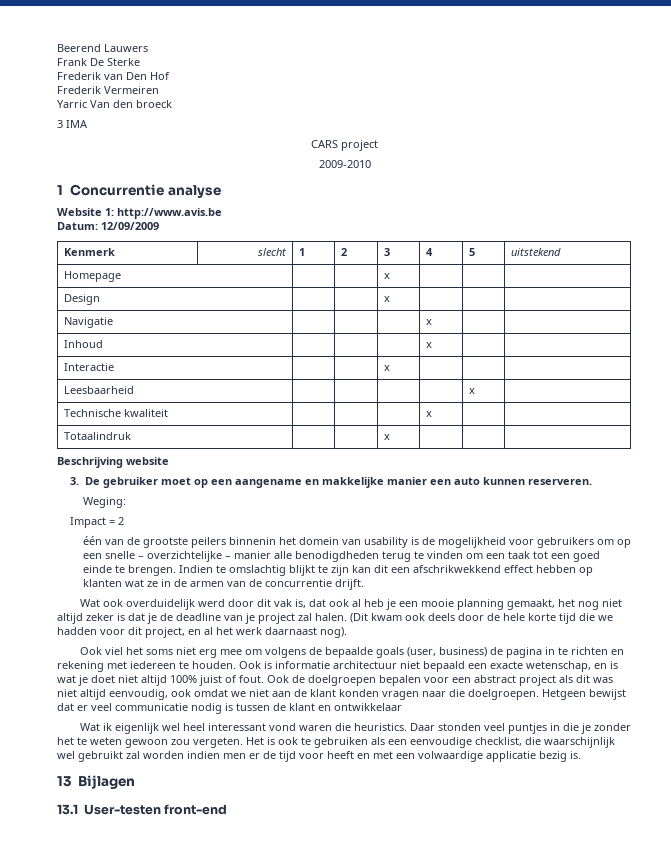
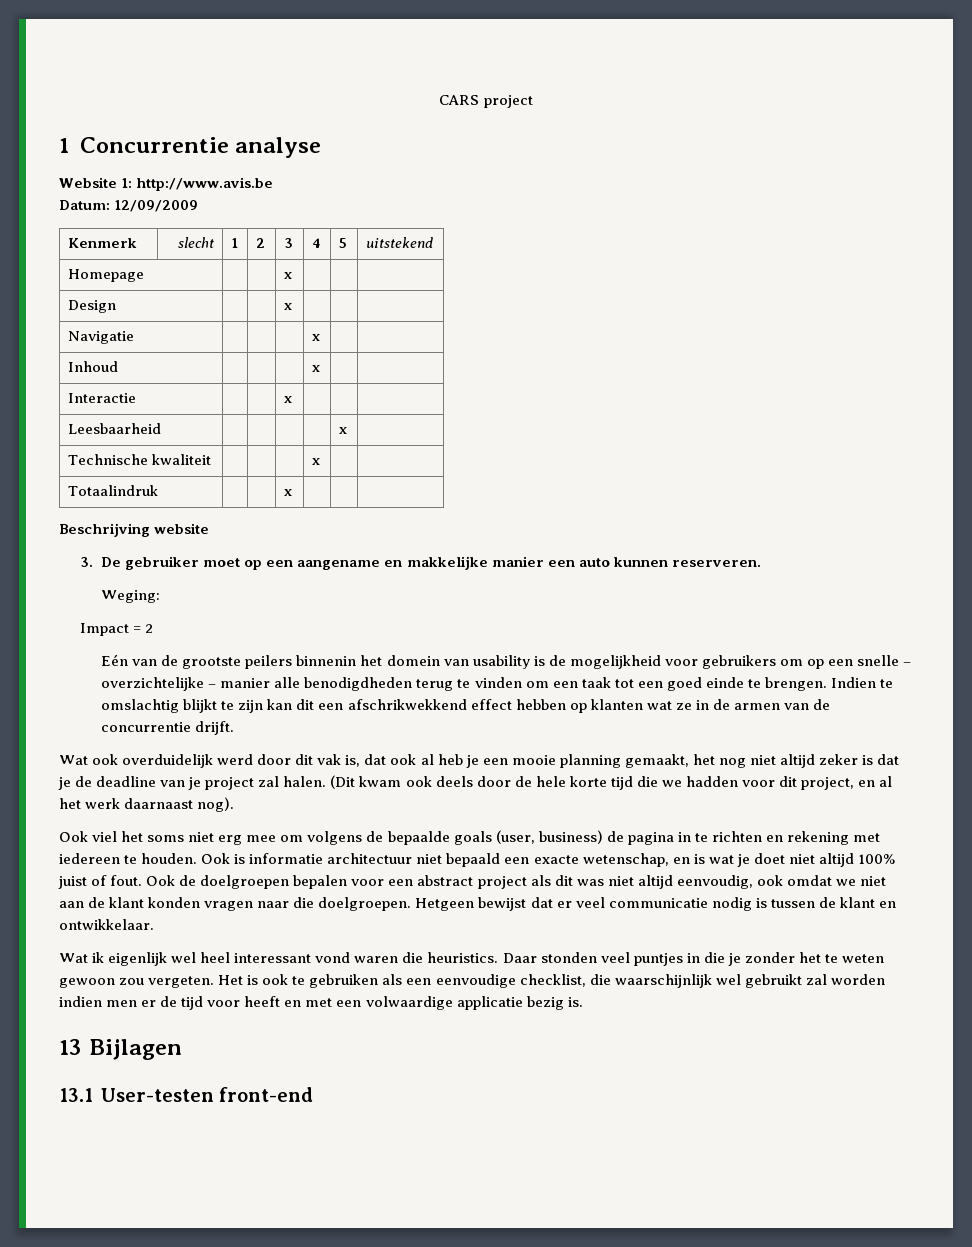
[57,44,148,52] [57,58,140,66] [57,72,170,80] [57,86,159,94] [57,100,172,108] [57,120,88,128] Beerend Lauwers // Frank De Sterke // Frederik van Den Hof // Frederik Vermeiren // Yarric Van den broeck // 3 IMA // -> (439, 100) none
[318,160,371,168] // 2009-2010 -> (533, 101) none
[83,536,103,545] één -> [101,654,129,666] Eén
[334,703,402,711] ontwikkelaar -> [59,919,154,930] ontwikkelaar.

